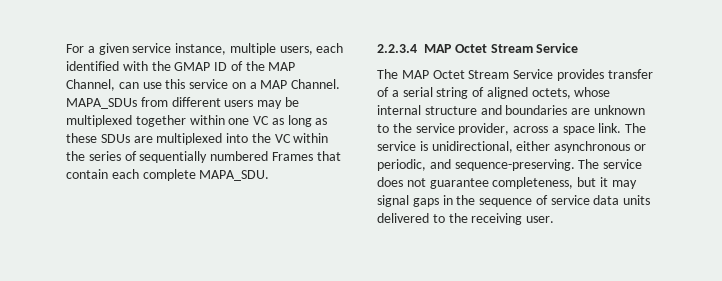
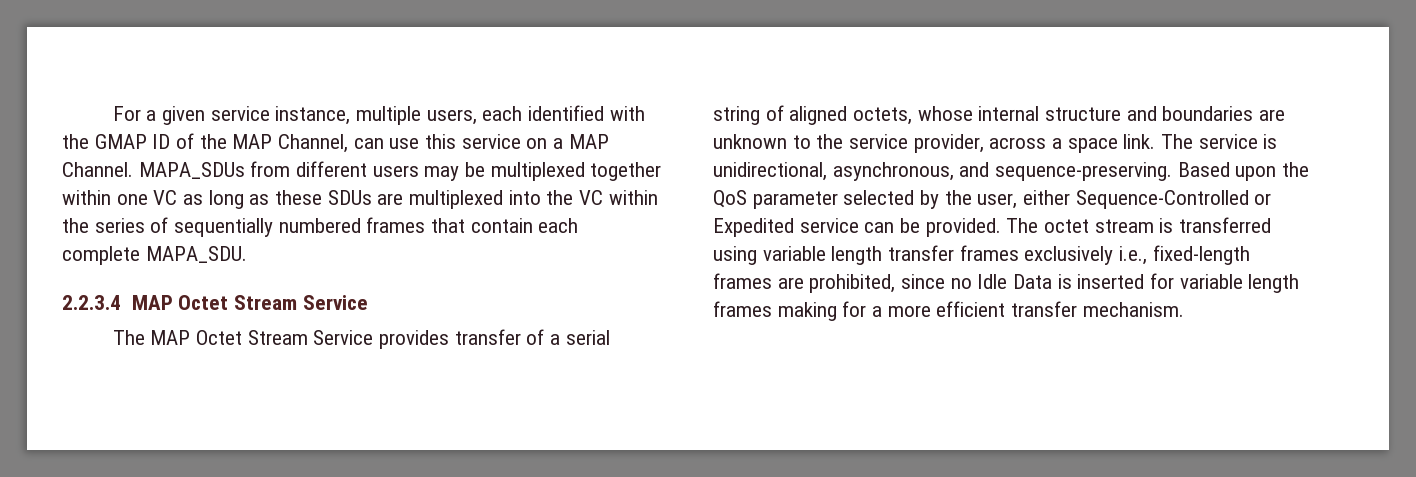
[271,152,313,161] Frames -> [366,217,426,233] frames
[516,141,646,153] [377,159,643,171] [377,177,637,189] [377,195,651,207] [377,213,555,225] either asynchronous or periodic, and sequence-preserving. The service does not guarantee completeness, but it may signal gaps in the sequence of service data units delivered to the receiving user. -> [832,162,1310,181] [713,190,1272,209] [713,217,1272,237] [713,245,1250,265] [713,273,1300,293] [713,301,1184,321] asynchronous, and sequence-preserving. Based upon the QoS parameter selected by the user, either Sequence-Controlled or Expedited service can be provided. The octet stream is transferred using variable length transfer frames exclusively i.e., fixed-length frames are prohibited, since no Idle Data is inserted for variable length frames making for a more efficient transfer mechanism.

